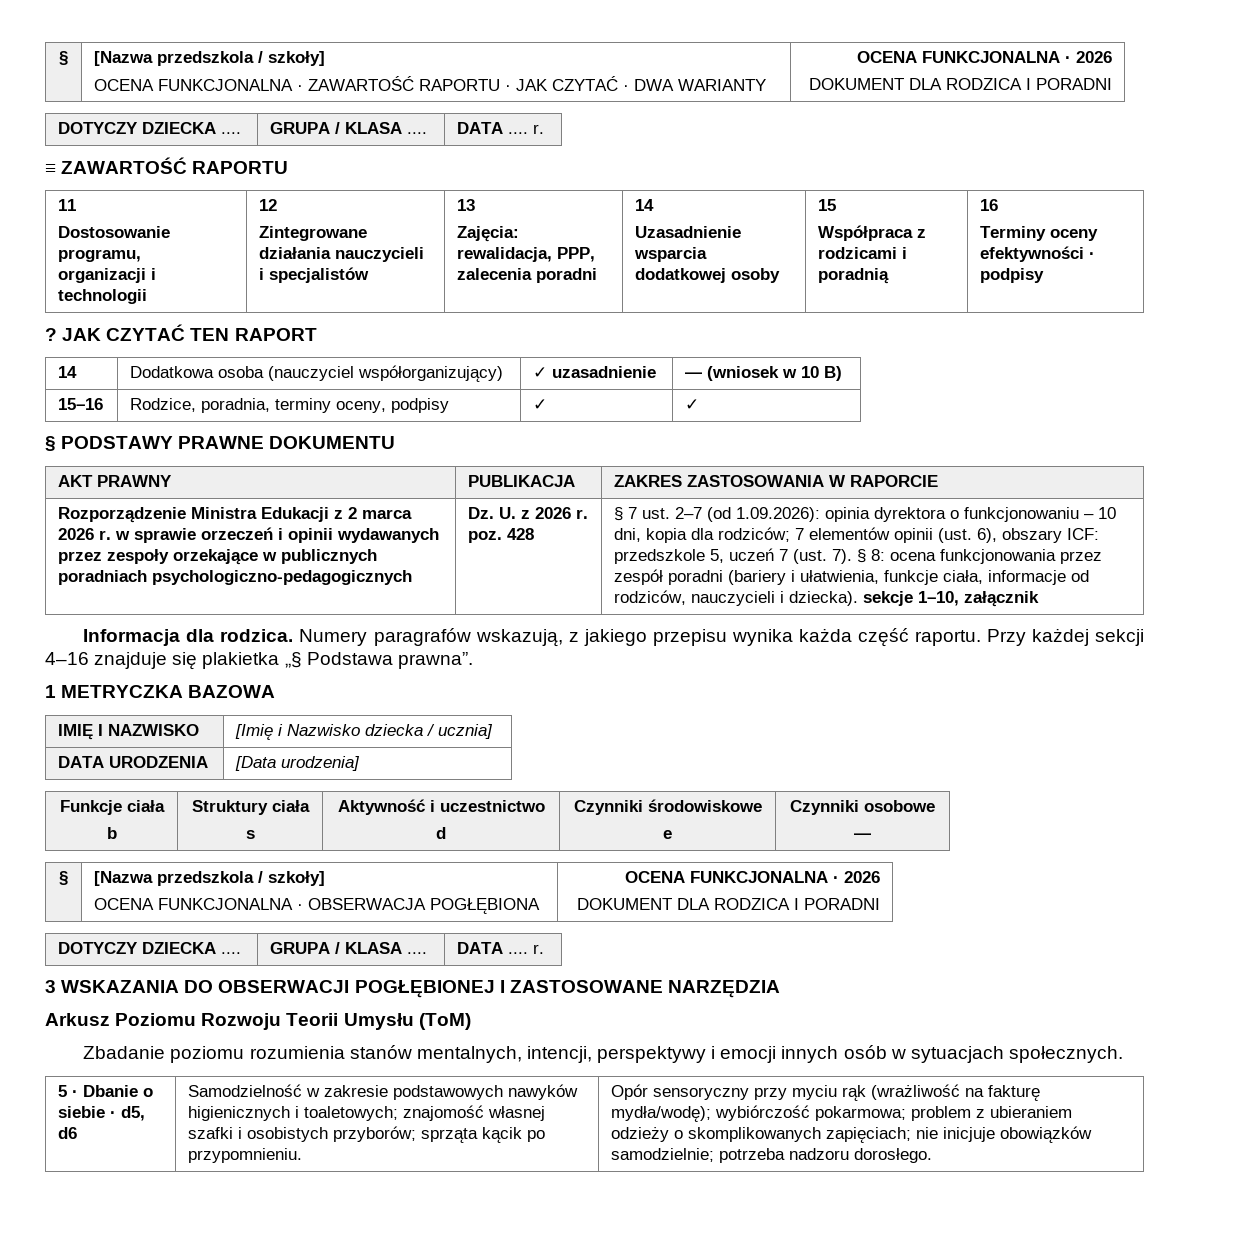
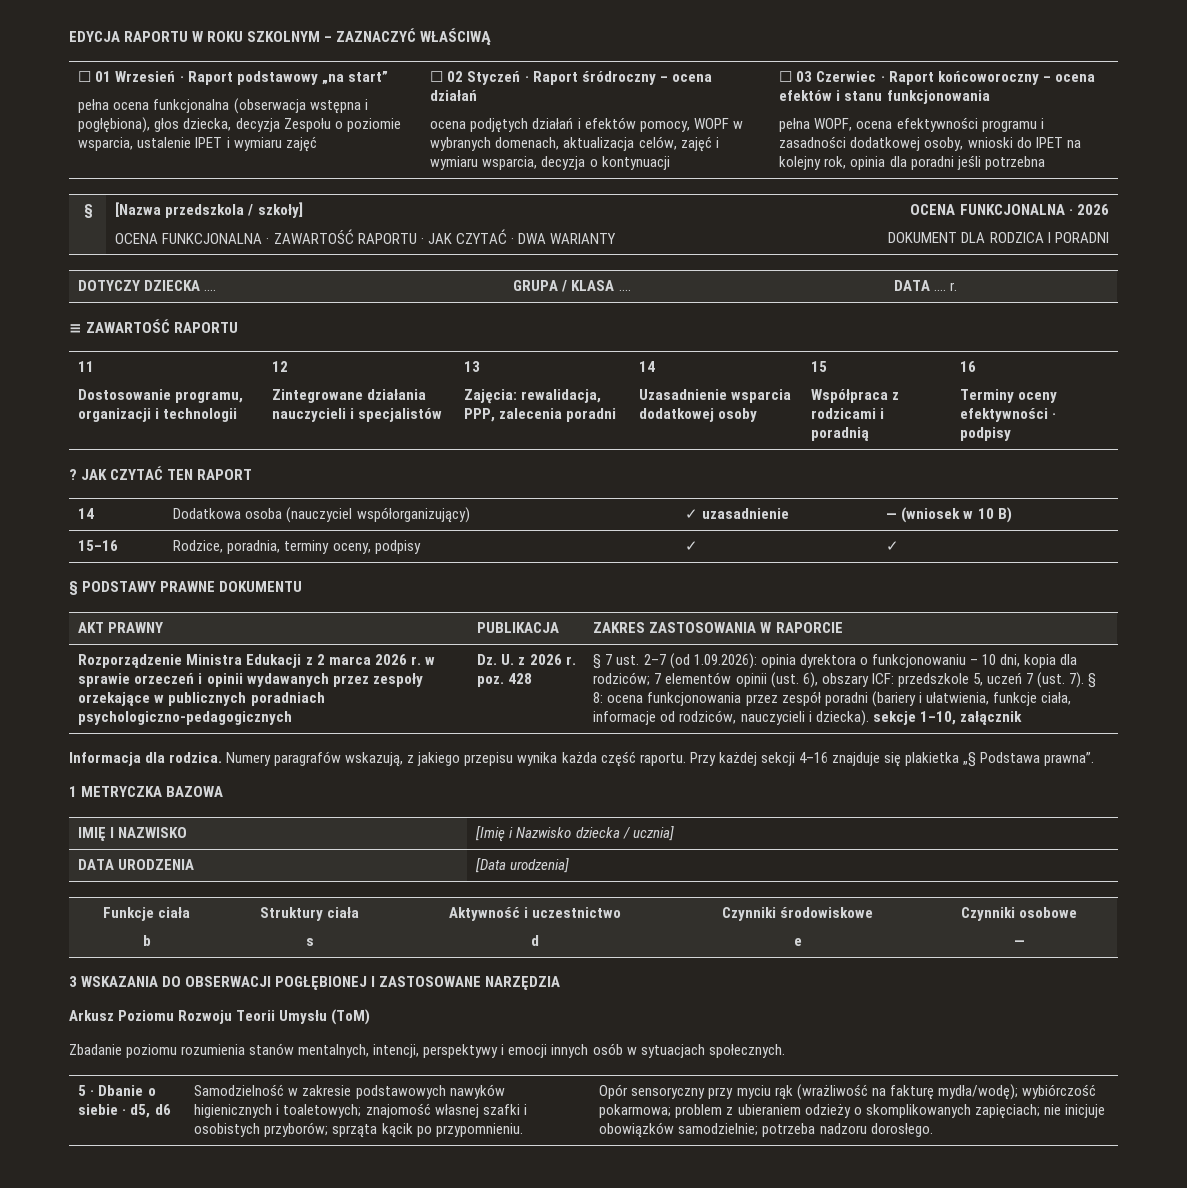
(59, 58) none -> [69,28,492,45] [78,71,388,85] [78,98,368,114] [78,117,401,133] [78,136,317,152] [430,71,712,85] [430,90,478,101] [430,117,743,133] [430,136,719,152] [430,156,670,170] [779,71,1095,85] [779,90,990,104] [779,117,1044,132] [779,136,1081,151] [779,155,1045,170] EDYCJA RAPORTU W ROKU SZKOLNYM – ZAZNACZYĆ WŁAŚCIWĄ // ☐ 01 Wrzesień · Raport podstawowy „na start” // pełna ocena funkcjonalna (obserwacja wstępna i pogłębiona), głos dziecka, decyzja Zespołu o poziomie wsparcia, ustalenie IPET i wymiaru zajęć | ☐ 02 Styczeń · Raport śródroczny – ocena działań // ocena podjętych działań i efektów pomocy, WOPF w wybranych domenach, aktualizacja celów, zajęć i wymiaru wsparcia, decyzja o kontynuacji | ☐ 03 Czerwiec · Raport końcoworoczny – ocena efektów i stanu funkcjonowania // pełna WOPF, ocena efektywności programu i zasadności dodatkowej osoby, wnioski do IPET na kolejny rok, opinia dla poradni jeśli potrzebna //
[59,871,68,885] [94,871,326,886] [94,898,541,914] [624,871,880,883] [576,898,880,910] [58,942,242,954] [270,942,428,954] [457,942,545,954] // § | [Nazwa przedszkola / szkoły] // OCENA FUNKCJONALNA · OBSERWACJA POGŁĘBIONA | OCENA FUNKCJONALNA · 2026 // DOKUMENT DLA RODZICA I PORADNI // DOTYCZY DZIECKA .... | GRUPA / KLASA .... | DATA .... r. -> (1025, 943) none

